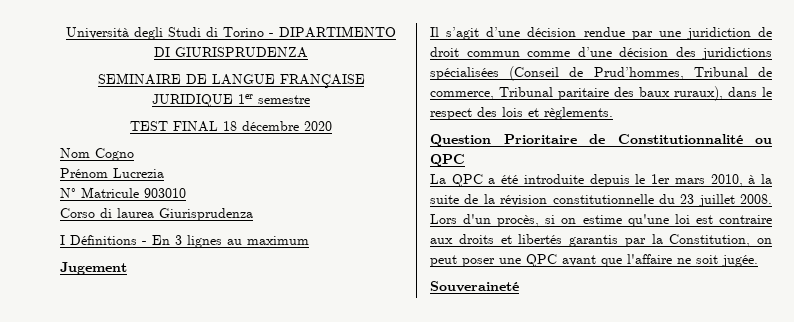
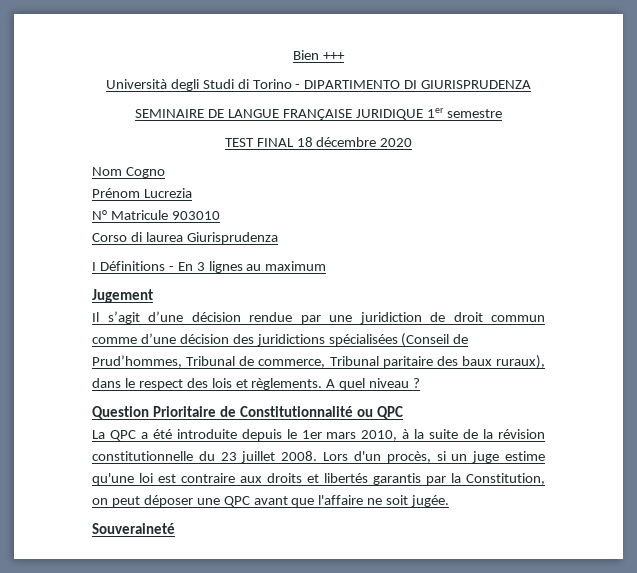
(66, 33) none -> [293,50,345,60] Bien +++ //
(613, 113) none -> [326,378,421,390] A quel niveau ?
[561,218,577,224] on -> [451,451,500,463] un juge
[462,258,495,267] poser -> [143,495,193,507] déposer

